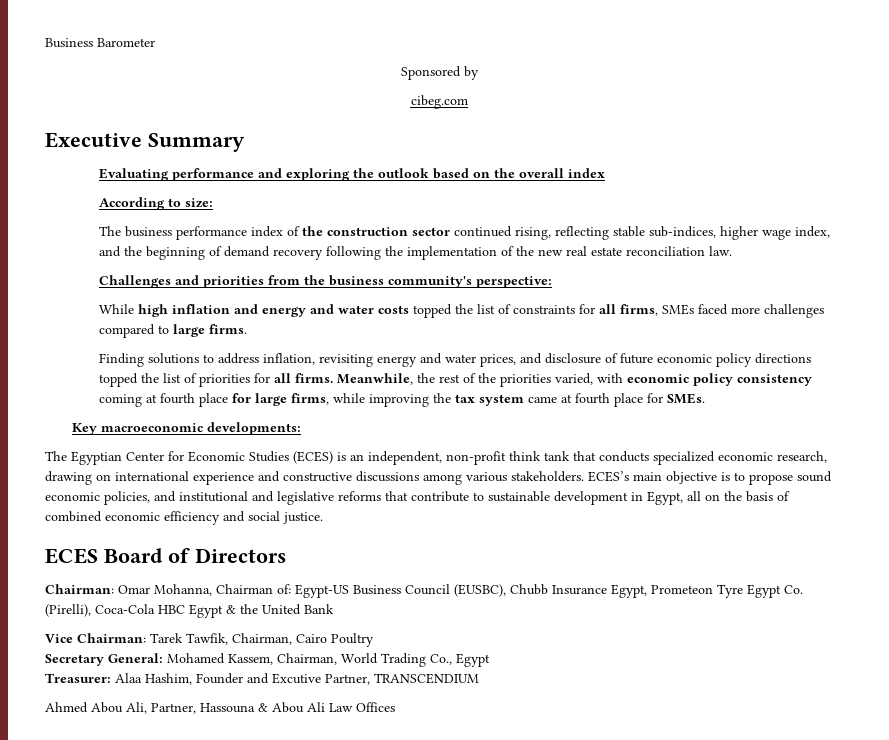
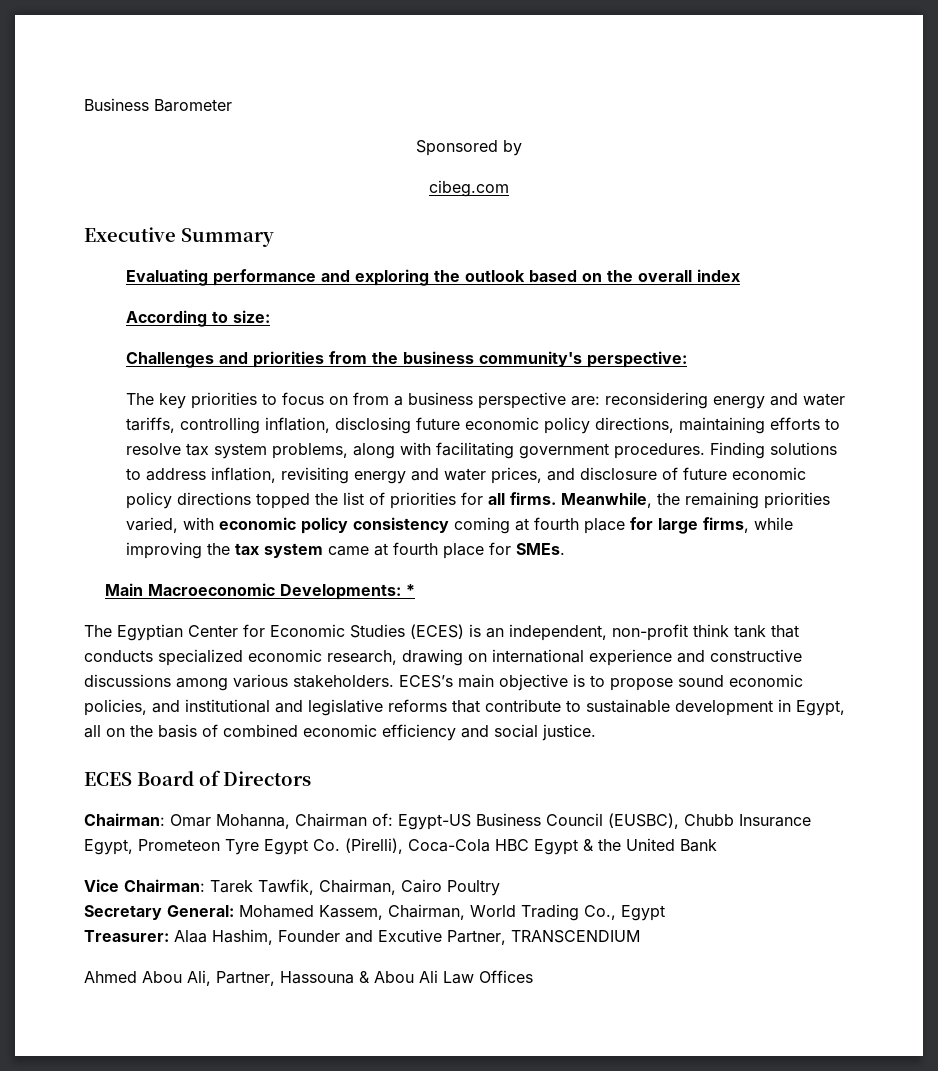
[98,226,830,240] [98,246,732,260] // The business performance index of the construction sector continued rising, reflecting stable sub-indices, higher wage index, and the beginning of demand recovery following the implementation of the new real estate reconciliation law. -> (271, 316) none
[98,304,824,318] [98,324,247,338] While high inflation and energy and water costs topped the list of constraints for all firms, SMEs faced more challenges compared to large firms. // -> [126,392,846,409] [126,417,841,434] [126,442,706,459] The key priorities to focus on from a business perspective are: reconsidering energy and water tariffs, controlling inflation, disclosing future economic policy directions, maintaining efforts to resolve tax system problems, along with facilitating government procedures.
[438,373,496,383] rest of the -> [685,492,760,509] remaining
[71,422,301,435] Key macroeconomic developments: -> [105,583,416,600] Main Macroeconomic Developments: *

